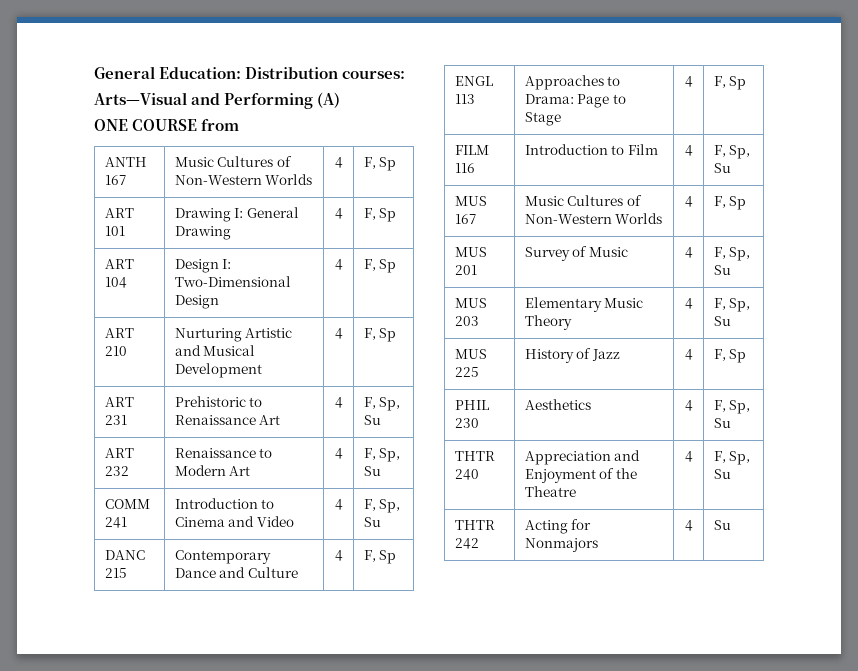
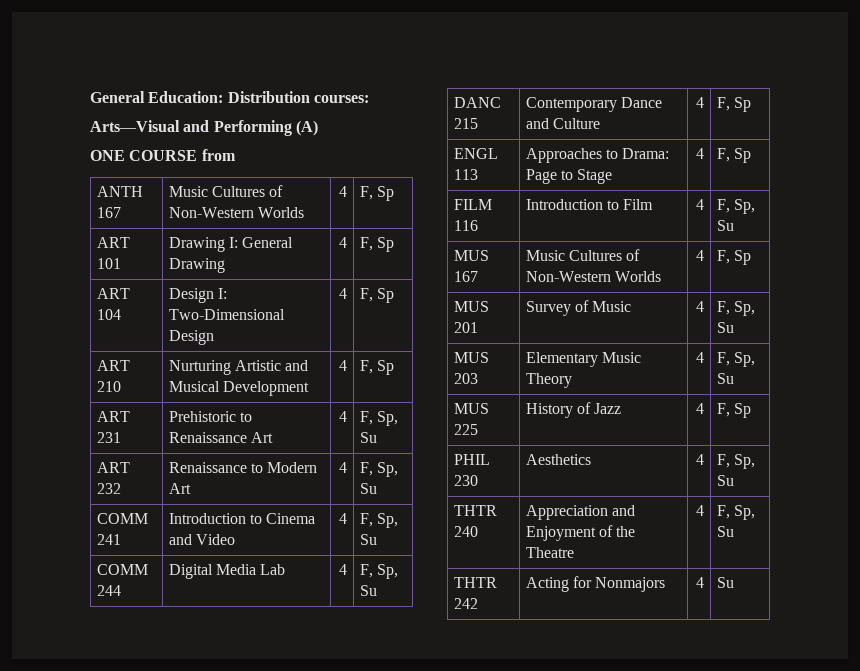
(381, 522) none -> [96,564,148,575] [96,585,121,596] [168,564,286,579] [339,564,348,575] [359,564,399,579] [359,585,377,596] // COMM 244 | Digital Media Lab | 4 | F, Sp, Su

